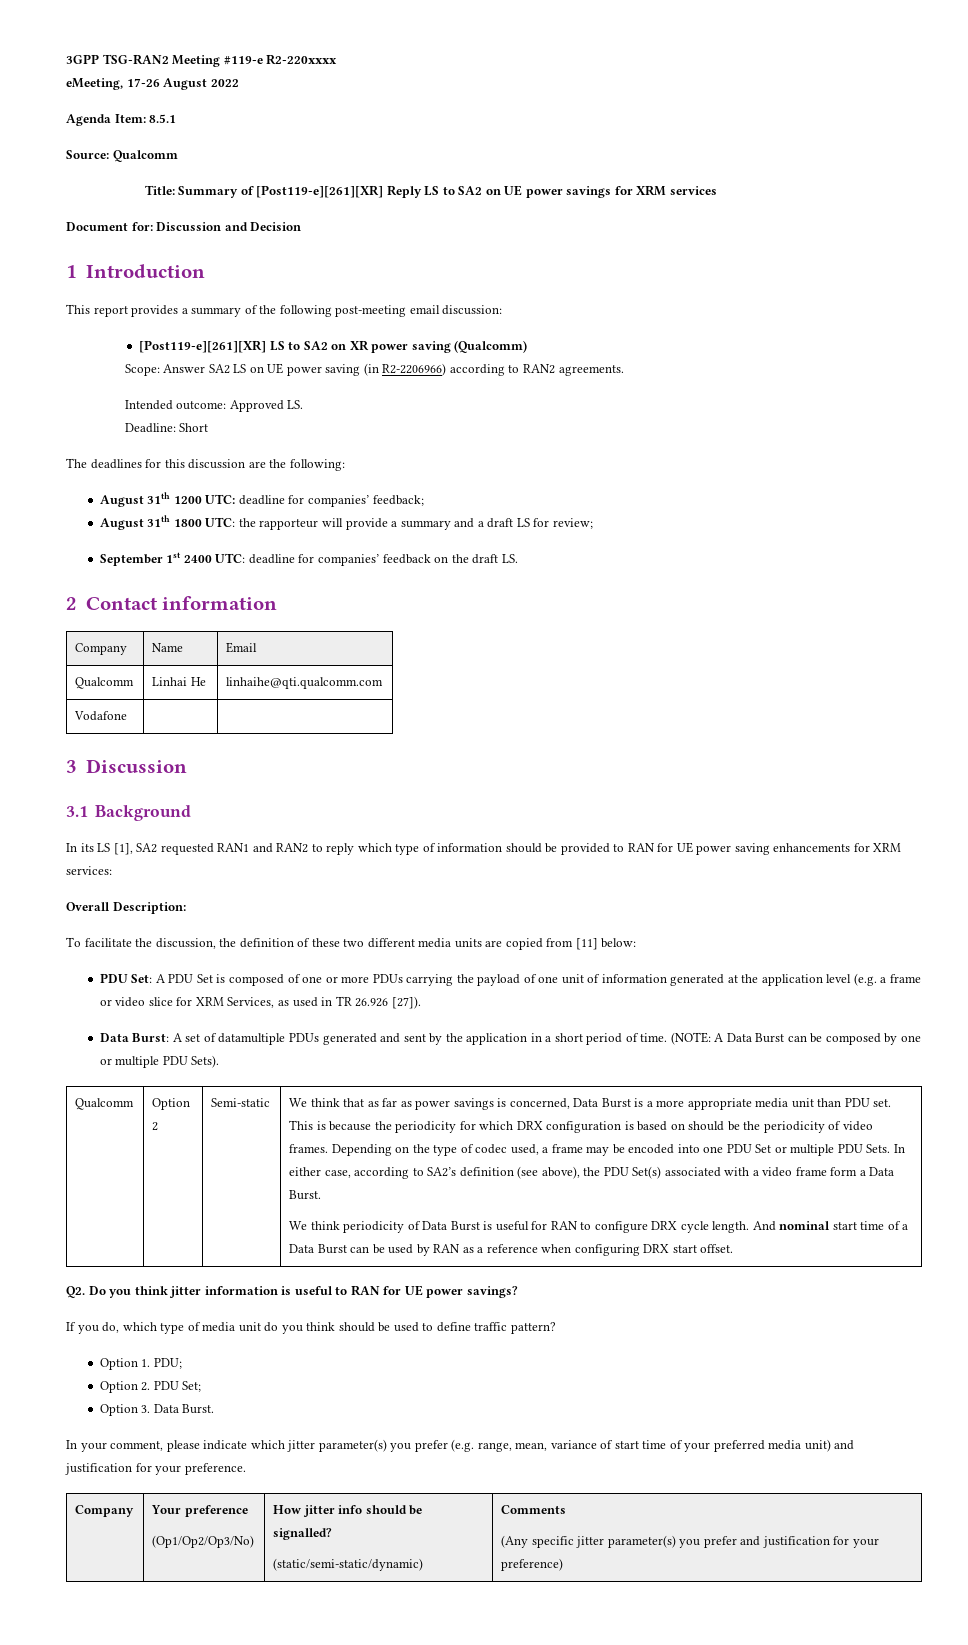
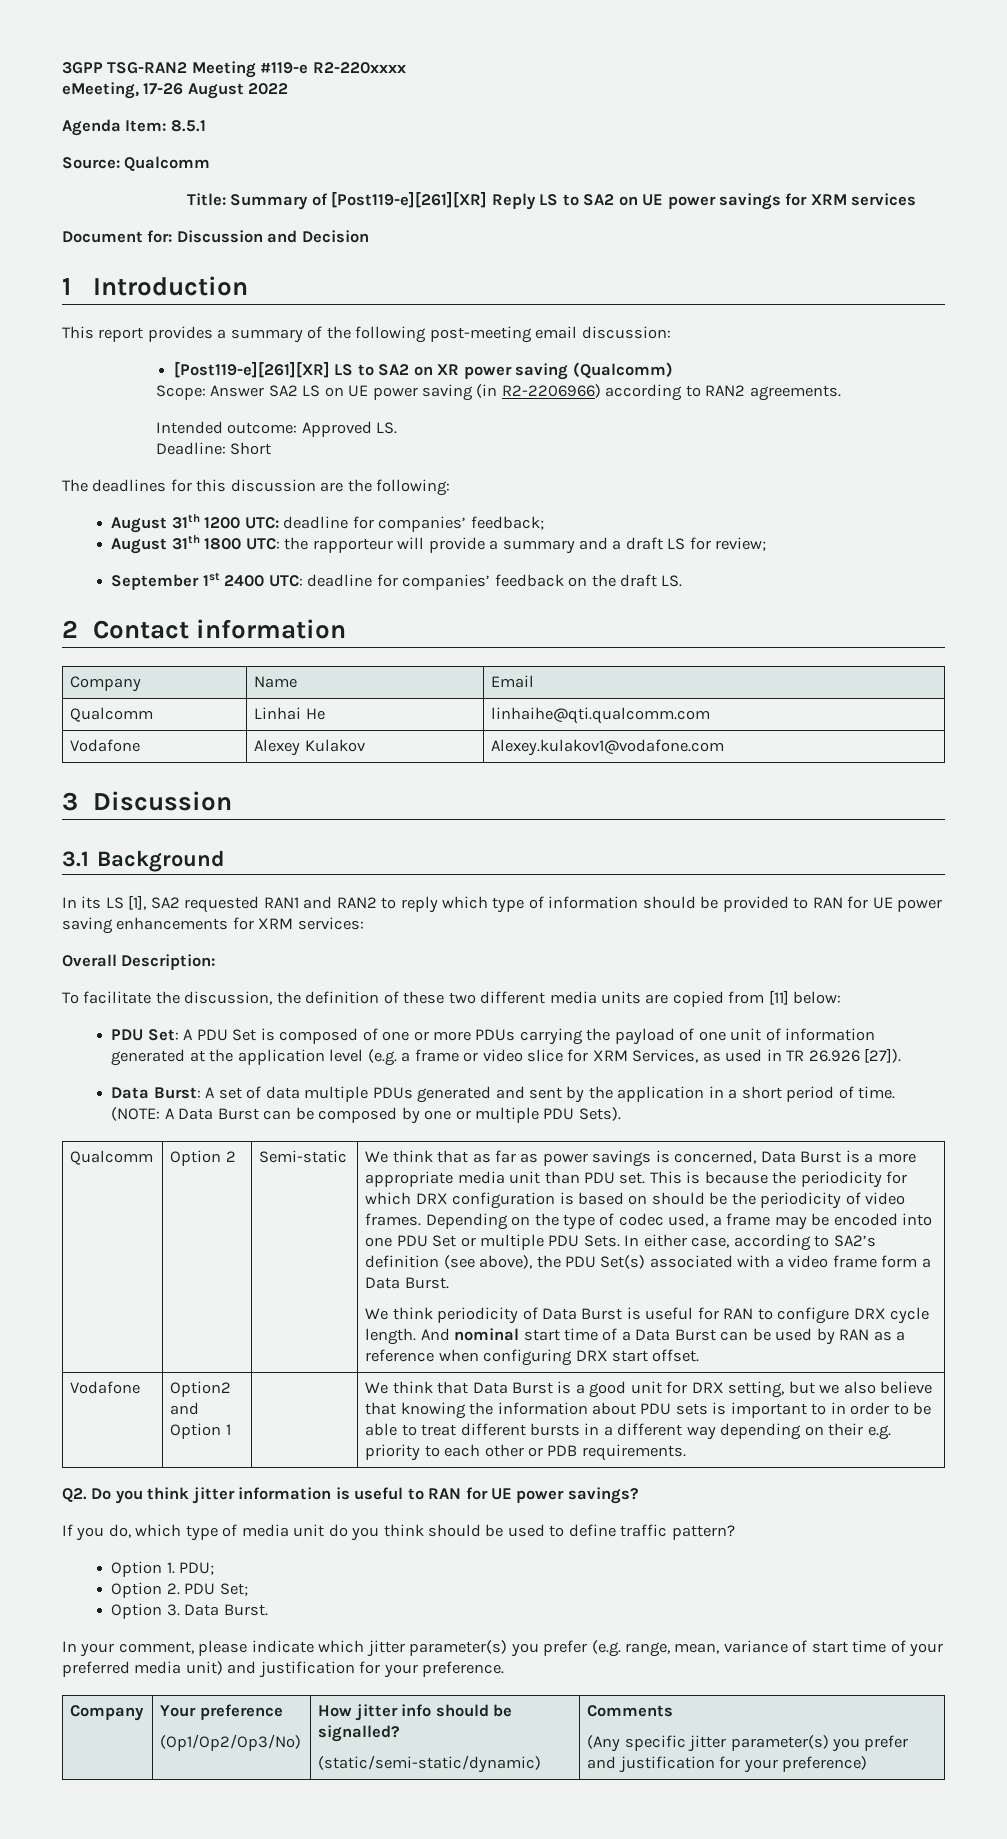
(128, 716) | -> [254,739,365,756] [491,739,725,756] Alexey Kulakov | Alexey.kulakov1@vodafone.com
[218,1033,286,1045] datamultiple -> [265,1086,369,1102] data multiple
(734, 1248) none -> [70,1381,141,1394] [170,1381,232,1397] [170,1402,200,1415] [170,1423,231,1439] [365,1381,932,1398] [365,1402,932,1419] [365,1423,891,1440] [365,1444,686,1461] // Vodafone | Option2 and Option 1 | | We think that Data Burst is a good unit for DRX setting, but we also believe that knowing the information about PDU sets is important to in order to be able to treat different bursts in a different way depending on their e.g. priority to each other or PDB requirements.

